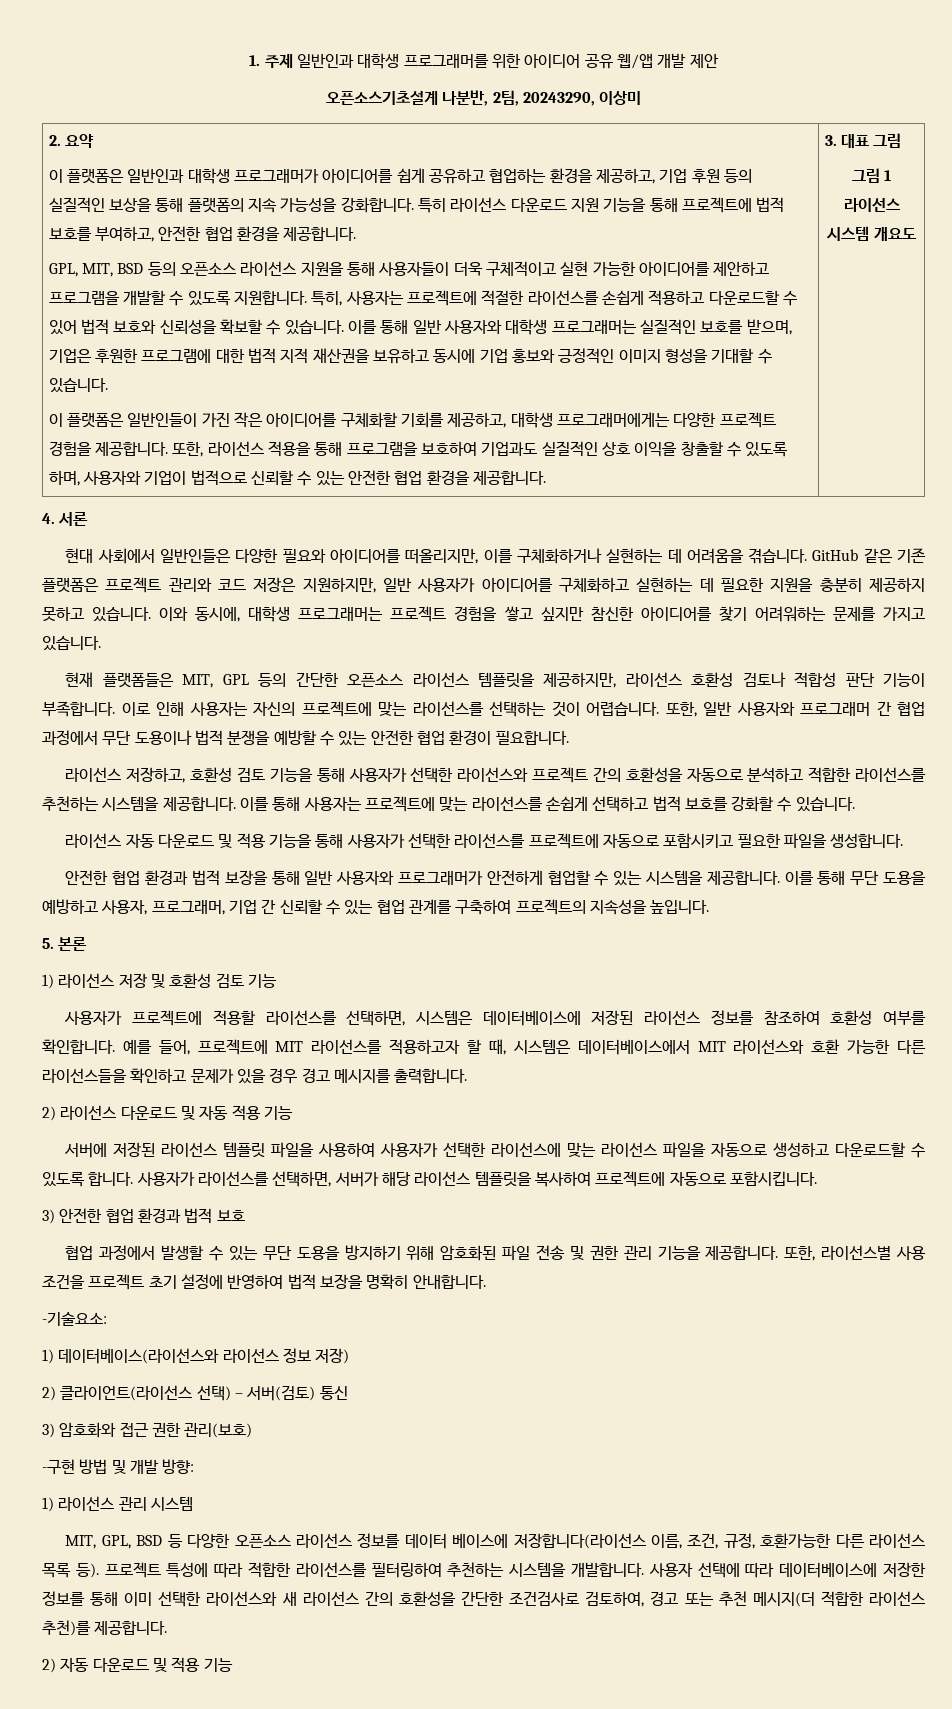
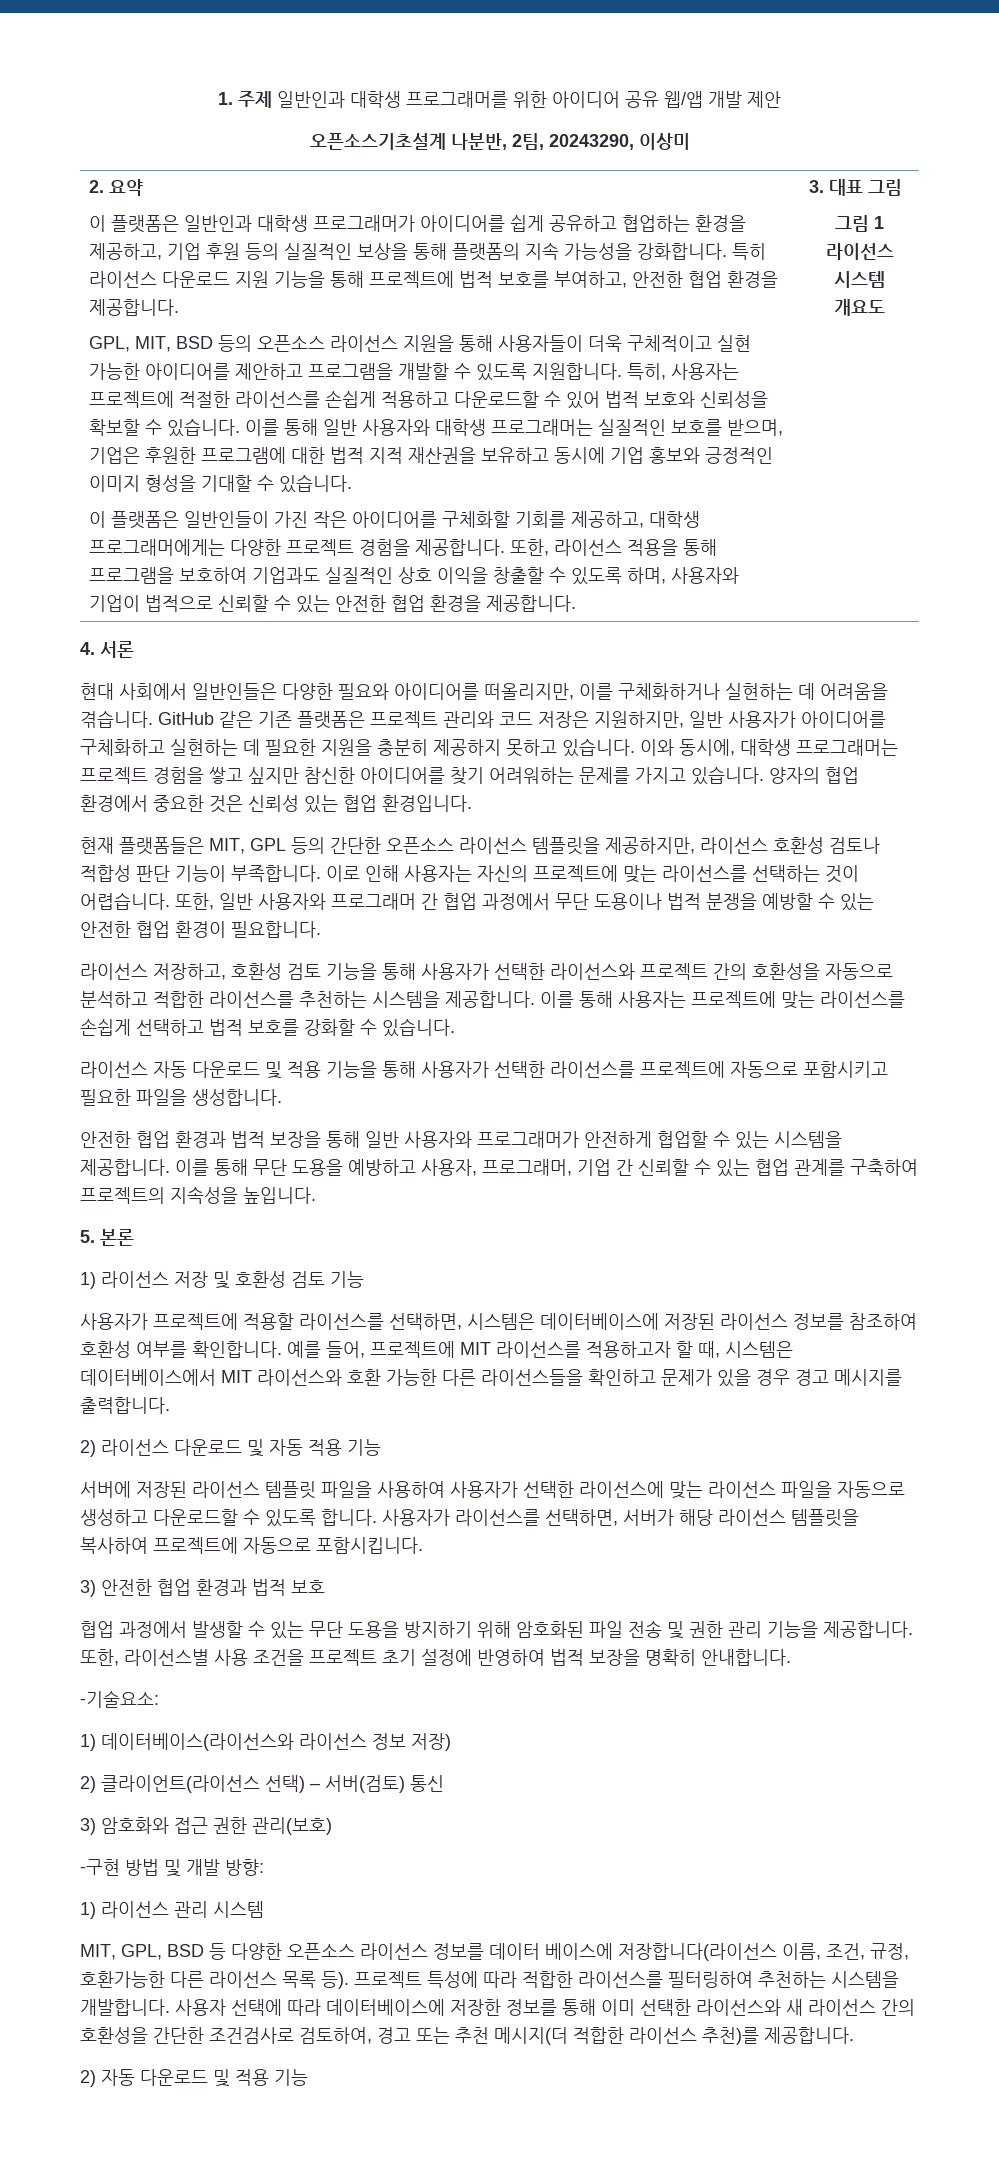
(101, 643) none -> [769,767,859,784] [80,795,472,813] 양자의 협업 환경에서 중요한 것은 신뢰성 있는 협업 환경입니다.

